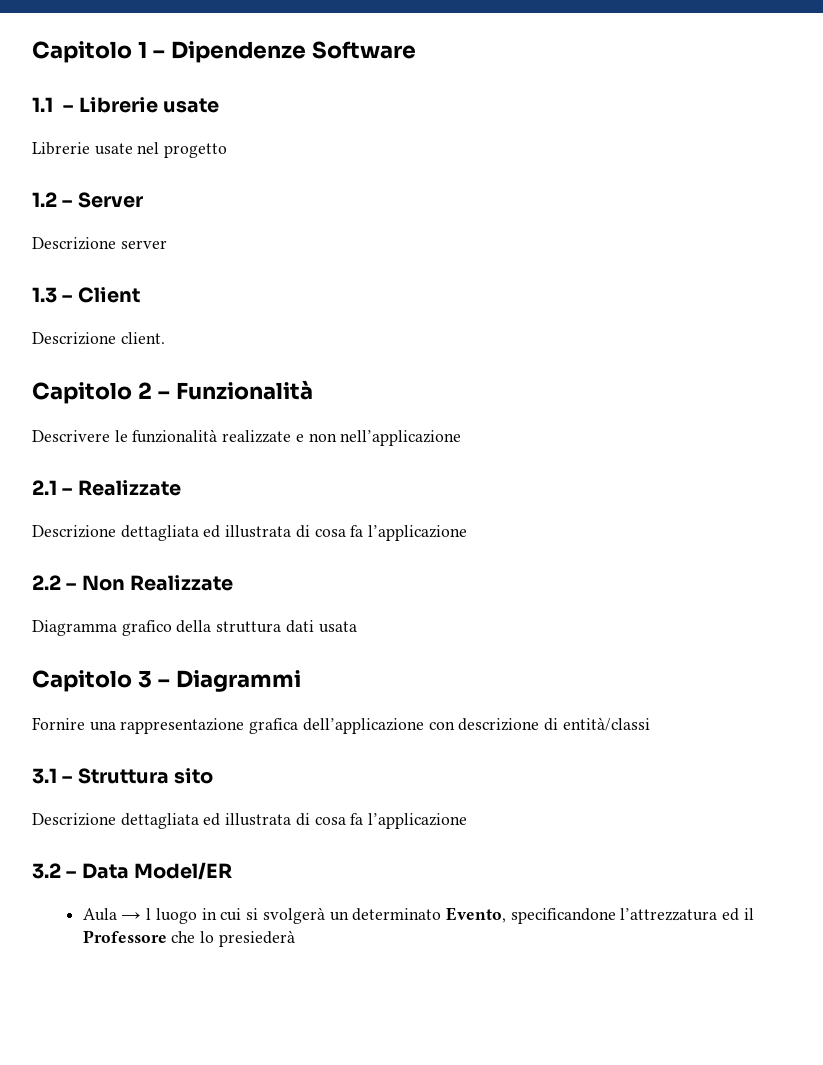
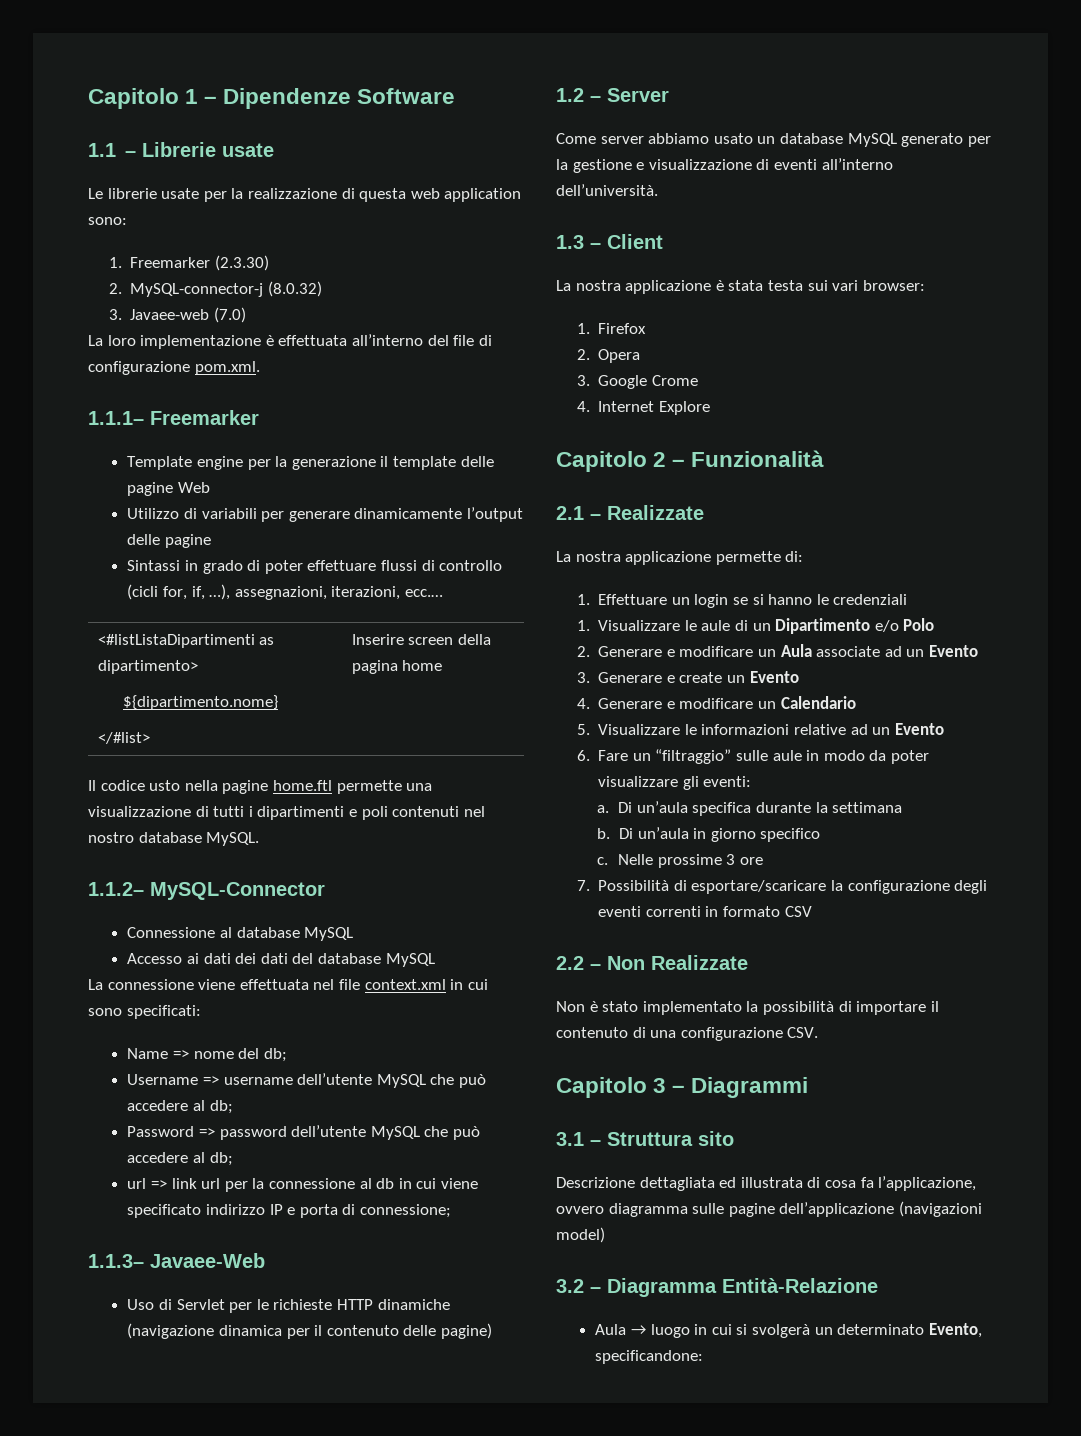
[32,142,228,158] Librerie usate nel progetto -> [88,188,522,202] [88,217,127,225] [108,255,269,271] [108,281,322,297] [108,307,246,323] [88,334,492,349] [88,361,260,375] [88,410,259,425] [127,456,494,470] [127,482,211,496] [127,507,523,522] [127,534,212,548] [127,560,503,574] [127,584,443,600] [97,634,275,648] [97,660,198,674] [122,695,278,710] [97,732,150,744] [351,634,491,645] [351,660,443,674] [88,780,433,794] [88,806,485,820] [88,832,260,846] [88,882,325,900] [127,927,354,941] [127,953,435,967] [88,979,488,990] [88,1005,201,1019] [127,1048,287,1062] [127,1073,486,1088] [127,1100,233,1114] [127,1125,480,1140] [127,1152,233,1166] [127,1178,478,1192] [127,1204,451,1218] [88,1253,265,1268] [127,1299,450,1313] [127,1323,492,1339] Le librerie usate per la realizzazione di questa web application sono: // 1. Freemarker (2.3.30) // 2. MySQL-connector-j (8.0.32) // 3. Javaee-web (7.0) // La loro implementazione è effettuata all’interno del file di configurazione pom.xml. // 1.1.1– Freemarker // Template engine per la generazione il template delle pagine Web // Utilizzo di variabili per generare dinamicamente l’output delle pagine // Sintassi in grado di poter effettuare flussi di controllo (cicli for, if, …), assegnazioni, iterazioni, ecc.… // <#listListaDipartimenti as dipartimento> // ${dipartimento.nome} // </#list> | Inserire screen della pagina home // Il codice usto nella pagine home.ftl permette una visualizzazione di tutti i dipartimenti e poli contenuti nel nostro database MySQL. // 1.1.2– MySQL-Connector // Connessione al database MySQL // Accesso ai dati dei dati del database MySQL // La connessione viene effettuata nel file context.xml in cui sono specificati: // Name => nome del db; // Username => username dell’utente MySQL che può accedere al db; // Password => password dell’utente MySQL che può accedere al db; // url => link url per la connessione al db in cui viene specificato indirizzo IP e porta di connessione; // 1.1.3– Javaee-Web // Uso di Servlet per le richieste HTTP dinamiche (navigazione dinamica per il contenuto delle pagine)
[32,237,116,250] Descrizione -> [556,133,596,144] Come
[32,287,140,303] [32,332,165,345] [32,380,313,404] [32,429,462,446] [32,480,181,496] [32,525,468,541] [32,575,233,591] [32,620,357,636] [32,670,301,692] [32,717,650,734] // 1.3 – Client // Descrizione client. // Capitolo 2 – Funzionalità // Descrivere le funzionalità realizzate e non nell’applicazione // 2.1 – Realizzate // Descrizione dettagliata ed illustrata di cosa fa l’applicazione // 2.2 – Non Realizzate // Diagramma grafico della struttura dati usata // Capitolo 3 – Diagrammi // Fornire una rappresentazione grafica dell’applicazione con descrizione di entità/classi -> [648,133,991,147] [556,158,893,173] [556,184,658,196] [556,234,663,249] [556,280,925,294] [576,323,647,334] [576,349,641,363] [576,375,698,389] [576,401,710,415] [556,450,825,472] [556,505,704,520] [556,551,804,565] [576,594,908,608] [576,618,935,634] [576,644,978,657] [576,671,799,683] [576,696,856,709] [576,723,944,735] [576,749,929,764] [598,776,752,790] [597,801,903,816] [597,827,821,842] [597,854,763,868] [576,880,988,894] [598,906,812,917] [556,955,748,970] [556,1001,939,1015] [556,1027,819,1041] [556,1077,809,1098] abbiamo usato un database MySQL generato per la gestione e visualizzazione di eventi all’interno dell’università. // 1.3 – Client // La nostra applicazione è stata testa sui vari browser: // 1. Firefox // 2. Opera // 3. Google Crome // 4. Internet Explore // Capitolo 2 – Funzionalità // 2.1 – Realizzate // La nostra applicazione permette di: // 1. Effettuare un login se si hanno le credenziali // 1. Visualizzare le aule di un Dipartimento e/o Polo // 2. Generare e modificare un Aula associate ad un Evento // 3. Generare e create un Evento // 4. Generare e modificare un Calendario // 5. Visualizzare le informazioni relative ad un Evento // 6. Fare un “filtraggio” sulle aule in modo da poter visualizzare gli eventi: // a. Di un’aula specifica durante la settimana // b. Di un’aula in giorno specifico // c. Nelle prossime 3 ore // 7. Possibilità di esportare/scaricare la configurazione degli eventi correnti in formato CSV // 2.2 – Non Realizzate // Non è stato implementato la possibilità di importare il contenuto di una configurazione CSV. // Capitolo 3 – Diagrammi
[368,813,468,829] l’applicazione -> [878,1176,977,1191] [556,1201,982,1217] [556,1227,605,1243] l’applicazione, ovvero diagramma sulle pagine dell’applicazione (navigazioni model)
[81,862,232,880] Data Model/ER -> [607,1278,878,1297] Diagramma Entità-Relazione
[146,908,152,920] l -> (647, 1330) none
[510,908,754,924] [82,930,295,947] specificandone l’attrezzatura ed il Professore che lo presiederà -> [595,1350,704,1364] specificandone:

